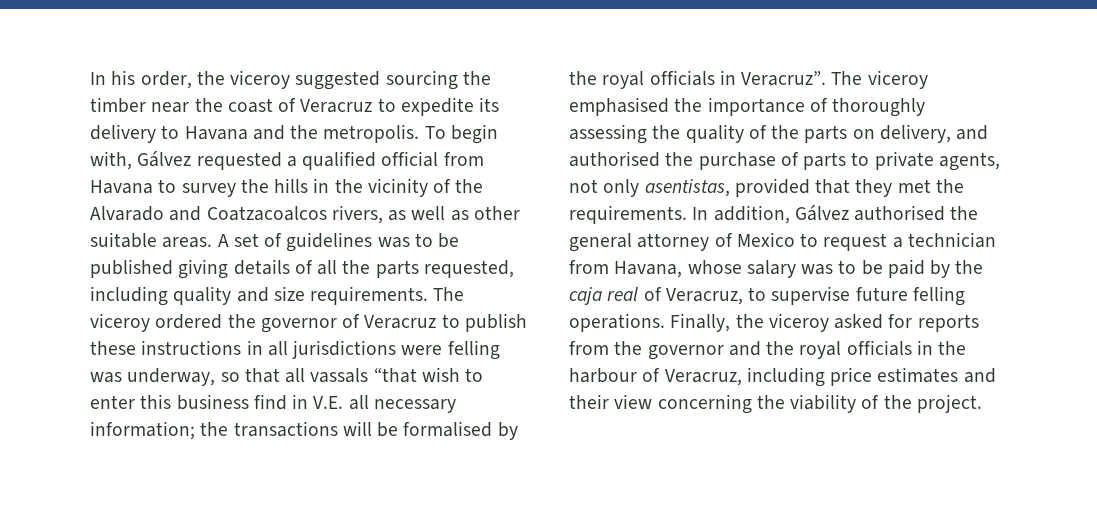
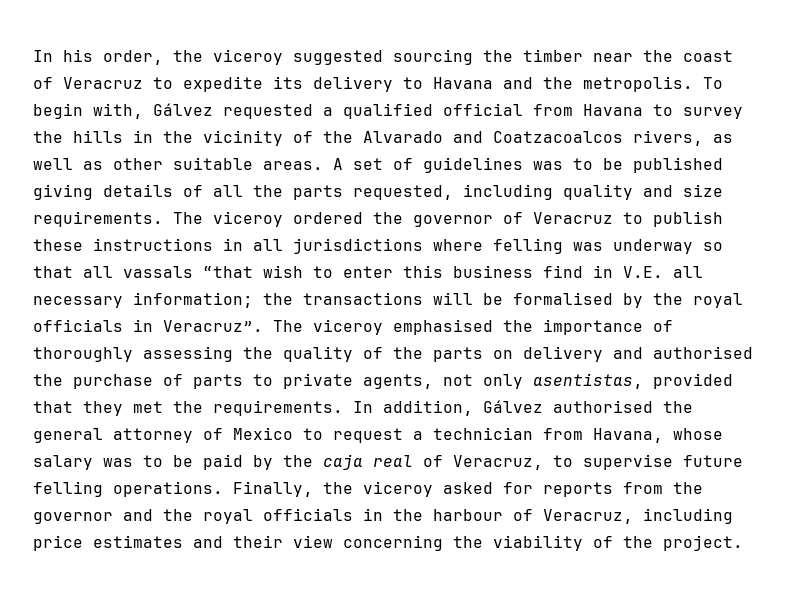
[401,345,443,355] were -> [433,239,483,251] where
[127,368,216,386] underway, -> [613,239,693,254] underway
[879,124,951,143] delivery, -> [523,346,603,362] delivery

